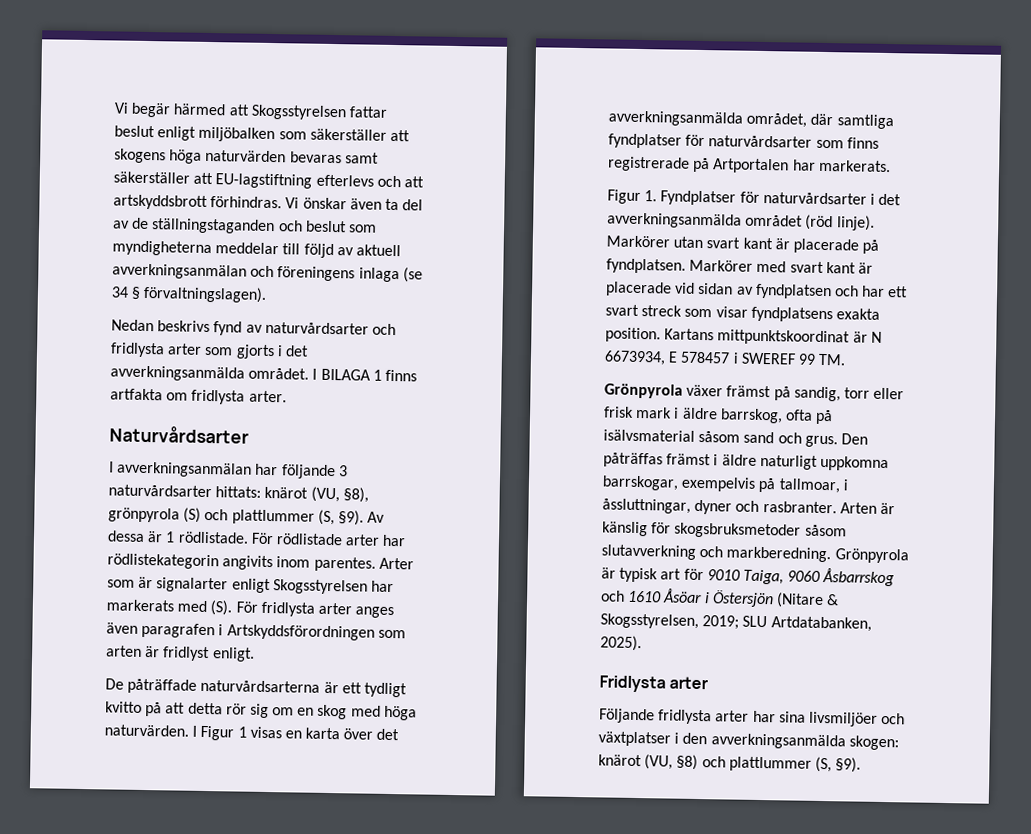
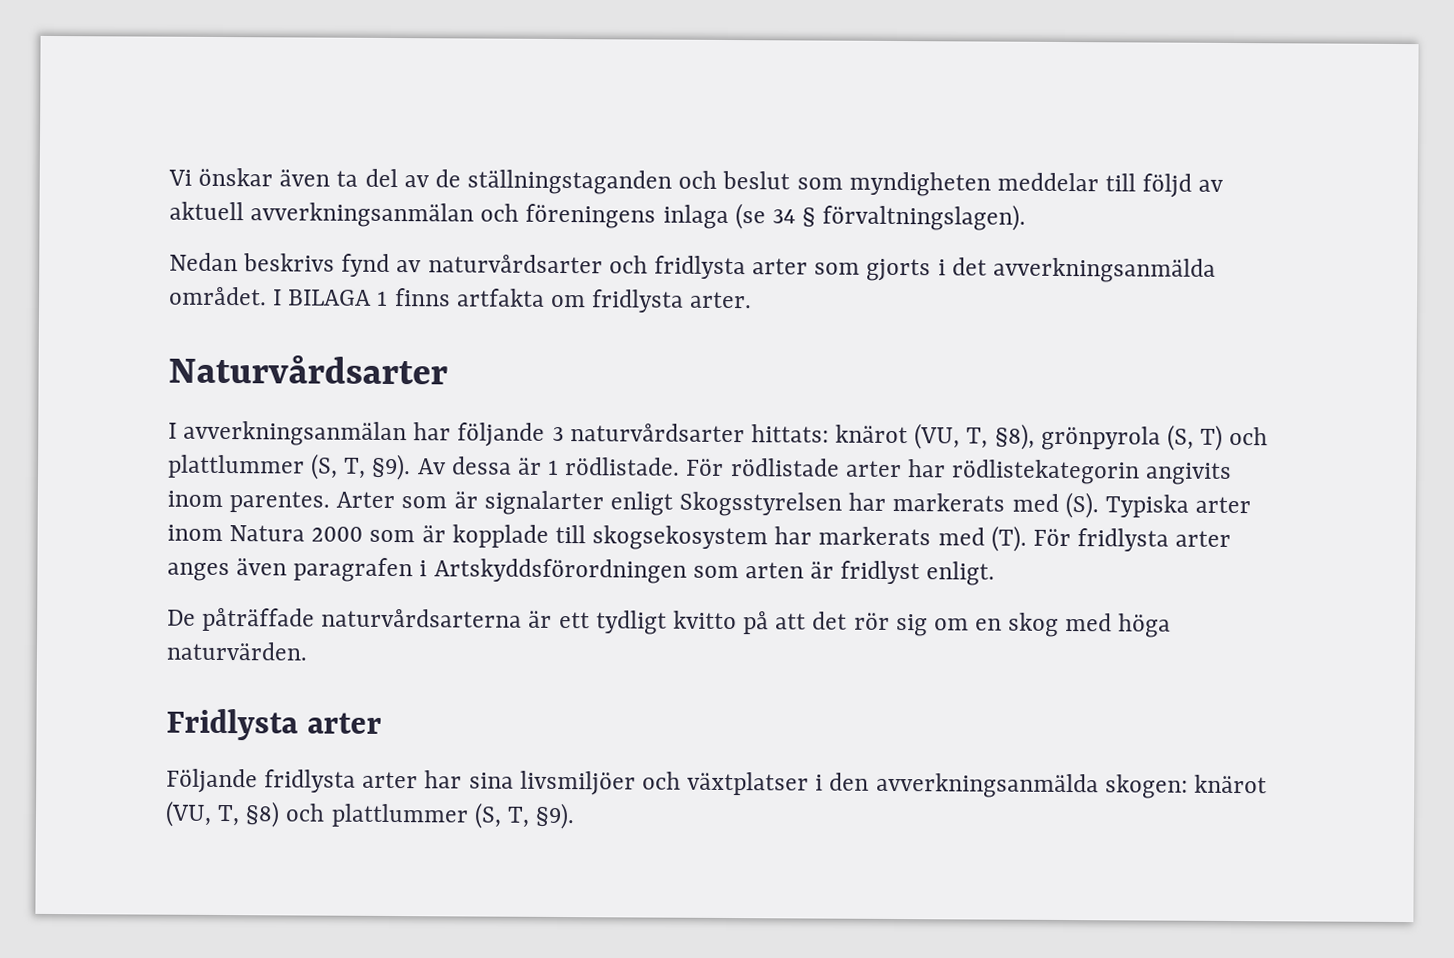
[114,102,388,121] [114,125,410,143] [114,148,379,164] [113,171,424,189] [113,194,300,210] Vi begär härmed att Skogsstyrelsen fattar beslut enligt miljöbalken som säkerställer att skogens höga naturvärden bevaras samt säkerställer att EU-lagstiftning efterlevs och att artskyddsbrott förhindras. Vi -> [168,169,192,186] Vi
[112,240,212,257] myndigheterna -> [848,171,991,197] myndigheten
(340, 494) none -> [966,427,989,449] T,
[183,507,335,526] (S) och plattlummer (S, -> [1166,424,1269,451] [167,453,367,480] (S, T) och plattlummer (S, T,
(233, 608) none -> [1104,494,1252,518] [167,524,1027,552] Typiska arter inom Natura 2000 som är kopplade till skogsekosystem har markerats med (T).
[187,702,223,715] detta -> [812,611,848,630] det
[192,725,400,741] [608,110,894,130] [608,133,879,149] [608,156,891,174] [607,189,902,206] [607,212,875,231] [606,235,880,254] [606,258,873,274] [605,281,909,300] [605,304,880,323] [605,327,882,346] [604,350,847,366] [604,383,905,402] [604,406,834,425] [603,429,868,448] [603,452,889,472] [602,475,849,494] [602,498,895,515] [602,521,847,539] [601,544,909,564] [601,567,896,587] [601,588,840,609] [600,613,872,632] [600,635,642,652] I Figur 1 visas en karta över det avverkningsanmälda området, där samtliga fyndplatser för naturvårdsarter som finns registrerade på Artportalen har markerats. // Figur 1. Fyndplatser för naturvårdsarter i det avverkningsanmälda området (röd linje). Markörer utan svart kant är placerade på fyndplatsen. Markörer med svart kant är placerade vid sidan av fyndplatsen och har ett svart streck som visar fyndplatsens exakta position. Kartans mittpunktskoordinat är N 6673934, E 578457 i SWEREF 99 TM. // Grönpyrola växer främst på sandig, torr eller frisk mark i äldre barrskog, ofta på isälvsmaterial såsom sand och grus. Den påträffas främst i äldre naturligt uppkomna barrskogar, exempelvis på tallmoar, i åssluttningar, dyner och rasbranter. Arten är känslig för skogsbruksmetoder såsom slutavverkning och markberedning. Grönpyrola är typisk art för 9010 Taiga, 9060 Åsbarrskog och 1610 Åsöar i Östersjön (Nitare & Skogsstyrelsen, 2019; SLU Artdatabanken, 2025). -> (308, 651) none
(674, 762) none -> [217,804,241,827] T,
(832, 764) none -> [506,806,530,828] T,

